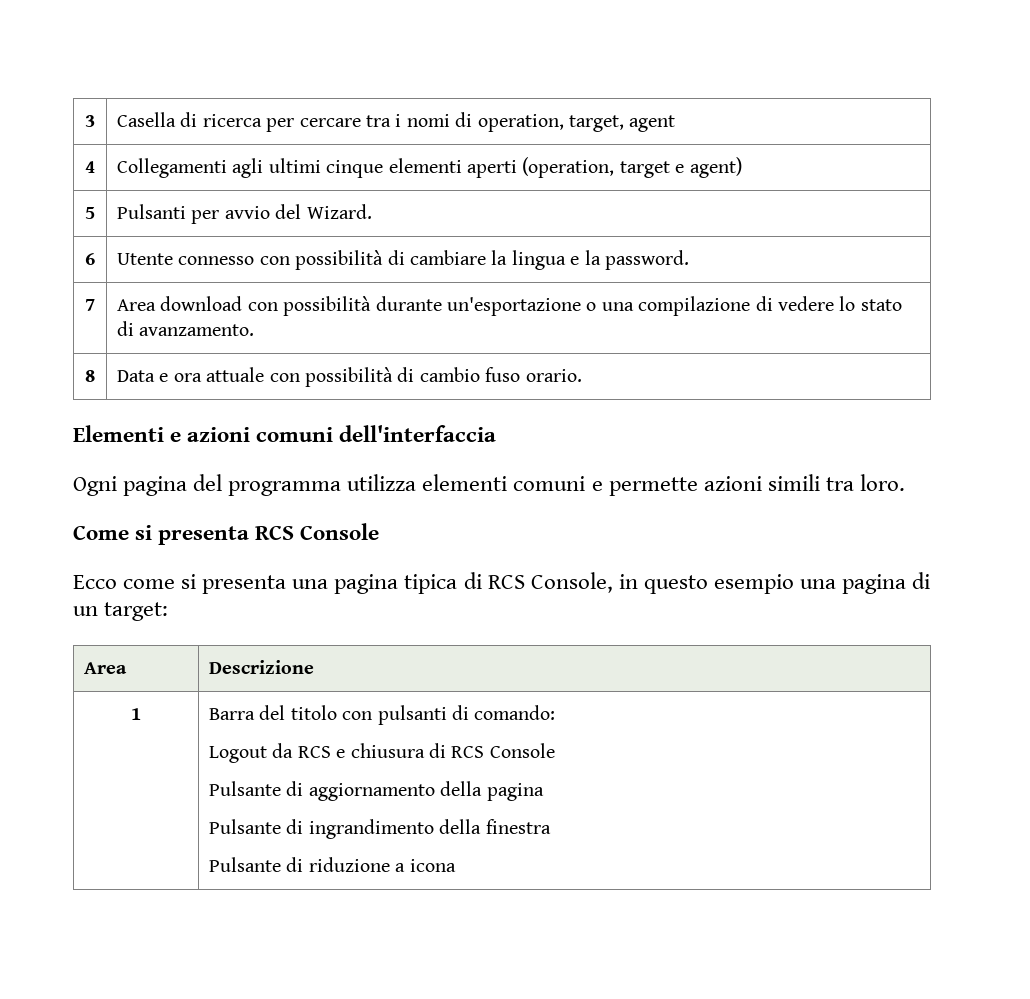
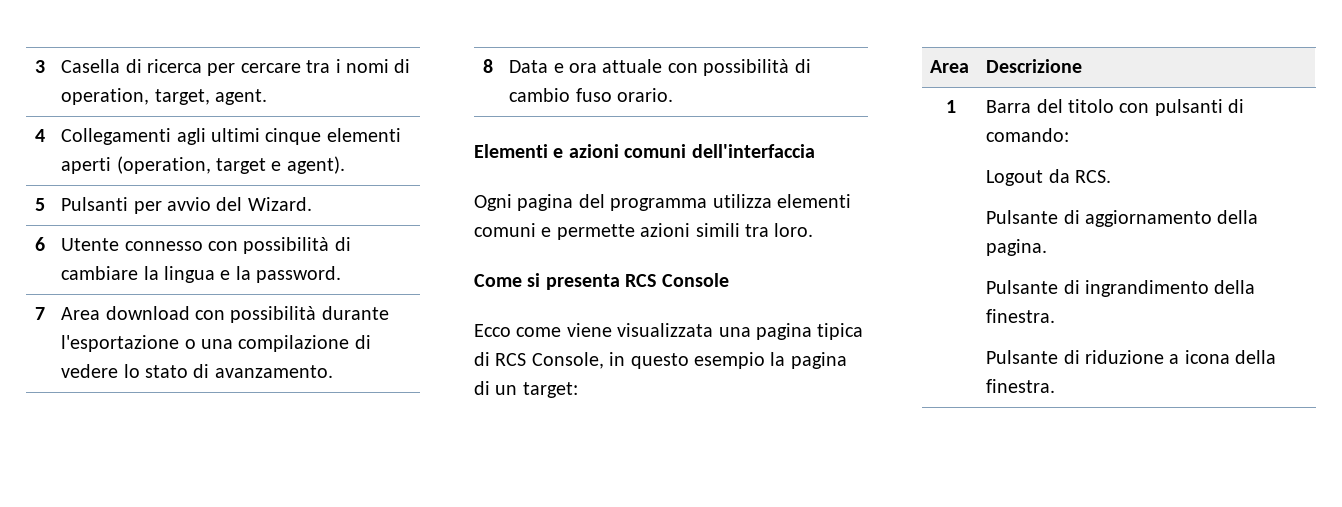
[629,115,676,132] agent -> [215,89,268,105] agent.
[689,157,742,178] agent) -> [286,156,345,174] agent).
[446,297,581,316] un'esportazione -> [61,335,180,352] l'esportazione
[181,574,287,594] si presenta -> [566,323,714,337] viene visualizzata
[799,579,836,589] una -> [770,352,786,366] la
[297,743,555,758] RCS e chiusura di RCS Console -> [1075,170,1112,183] RCS.
[486,783,544,801] pagina -> [986,239,1048,256] pagina.
[485,819,551,834] finestra -> [986,309,1056,323] finestra.
(456, 865) none -> [1235,350,1277,364] [986,379,1056,393] della finestra.

